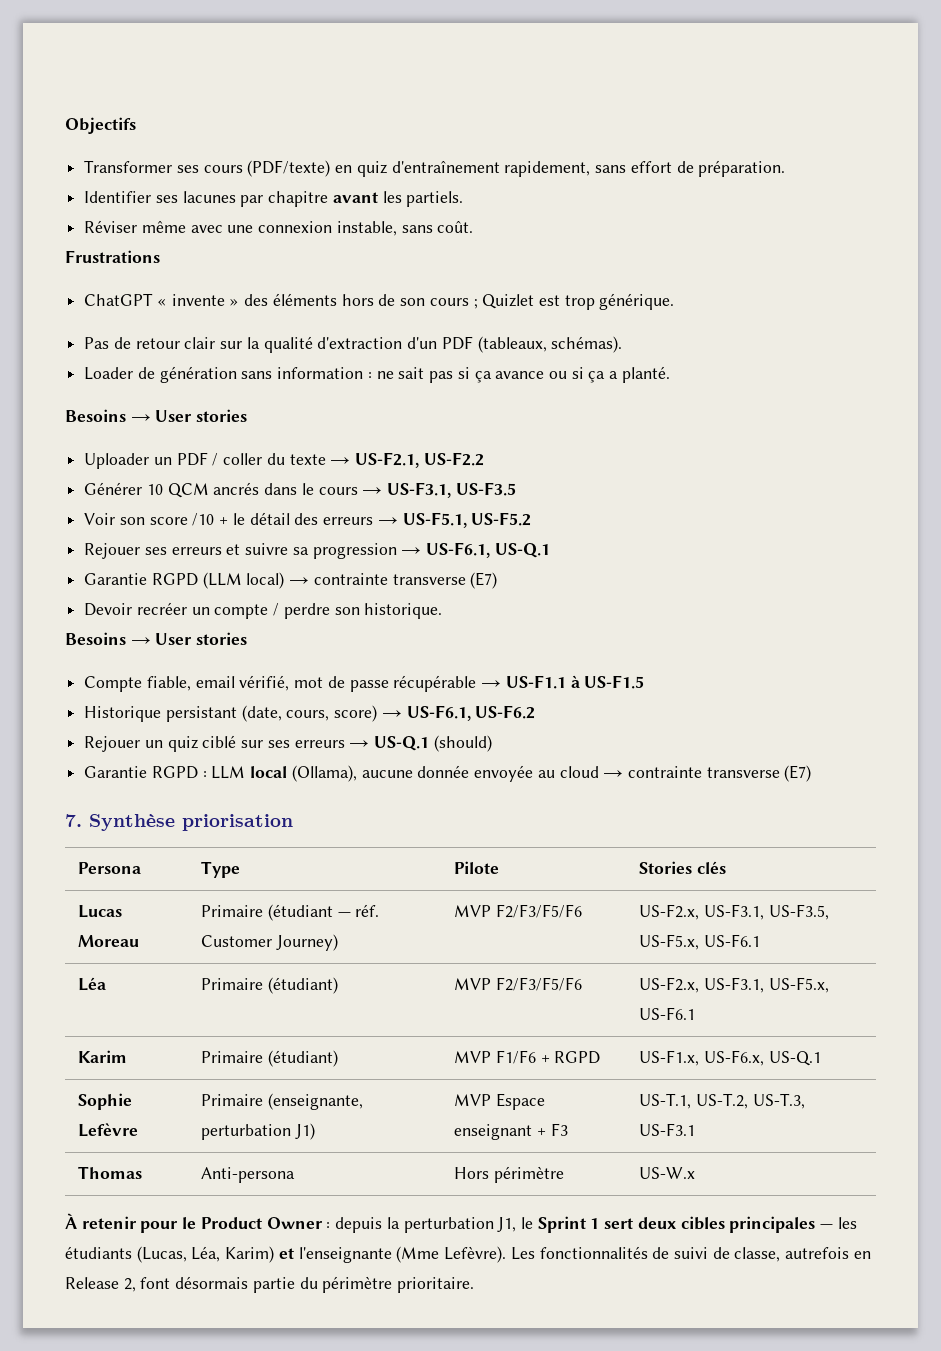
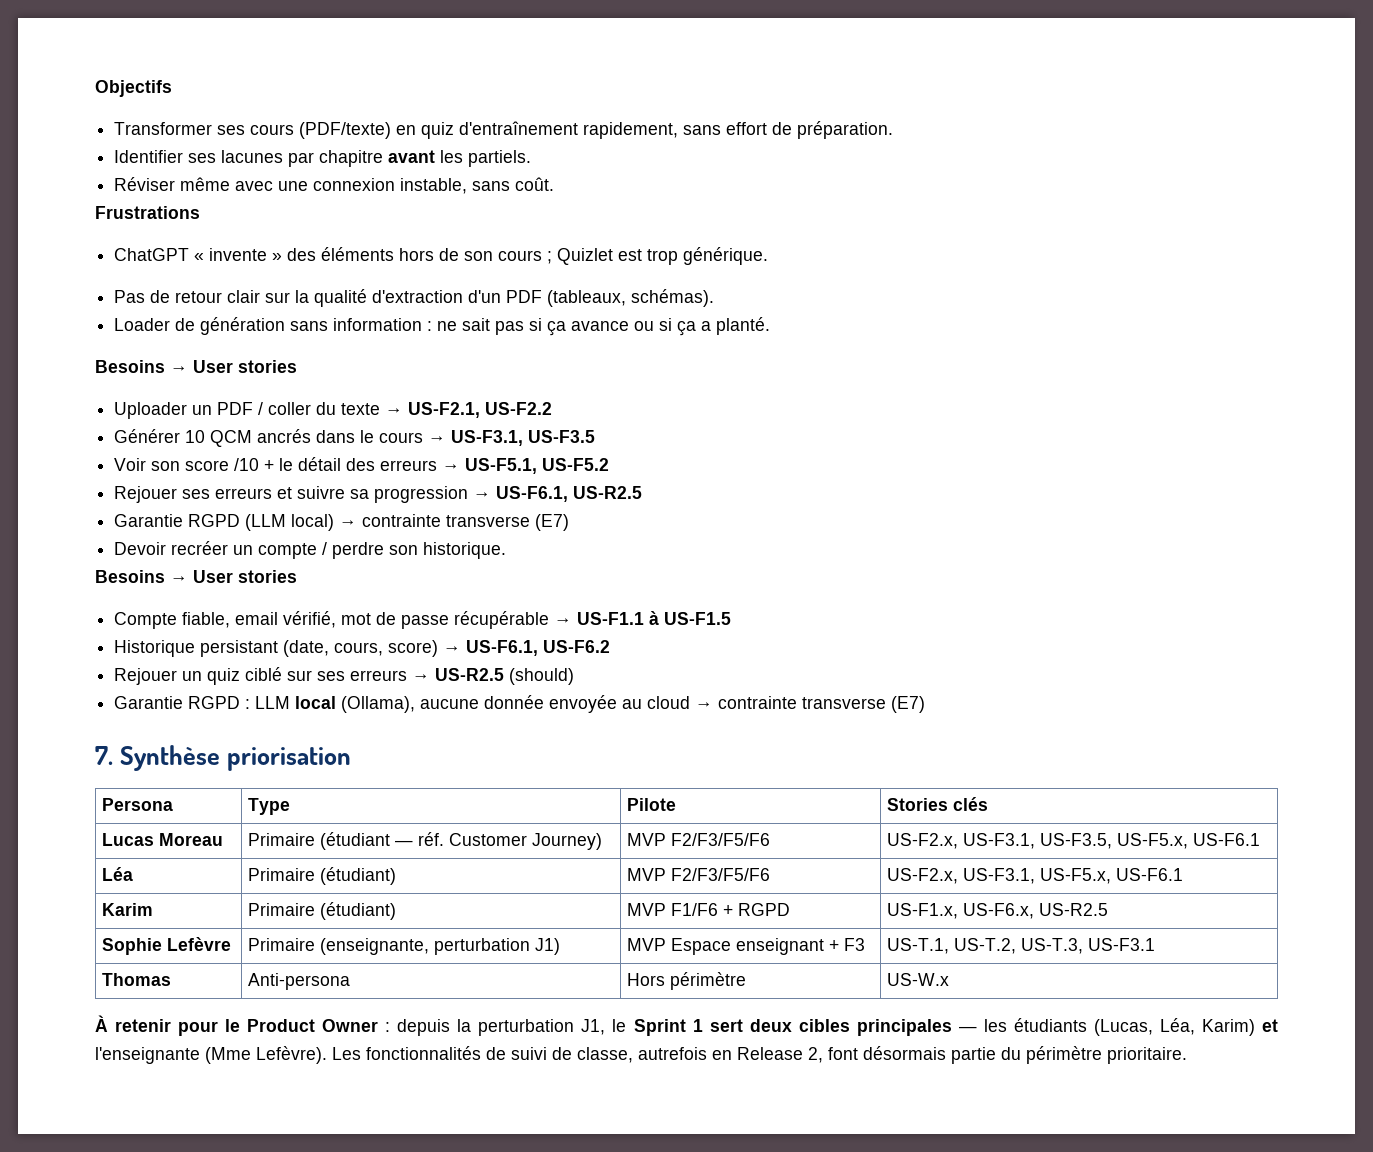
[494,543,550,558] US-Q.1 -> [573,486,643,499] US-R2.5
[374,736,430,751] US-Q.1 -> [435,668,505,681] US-R2.5
[768,1051,821,1066] US-Q.1 -> [1039,903,1109,916] US-R2.5

